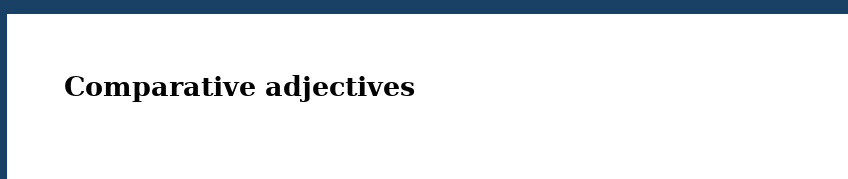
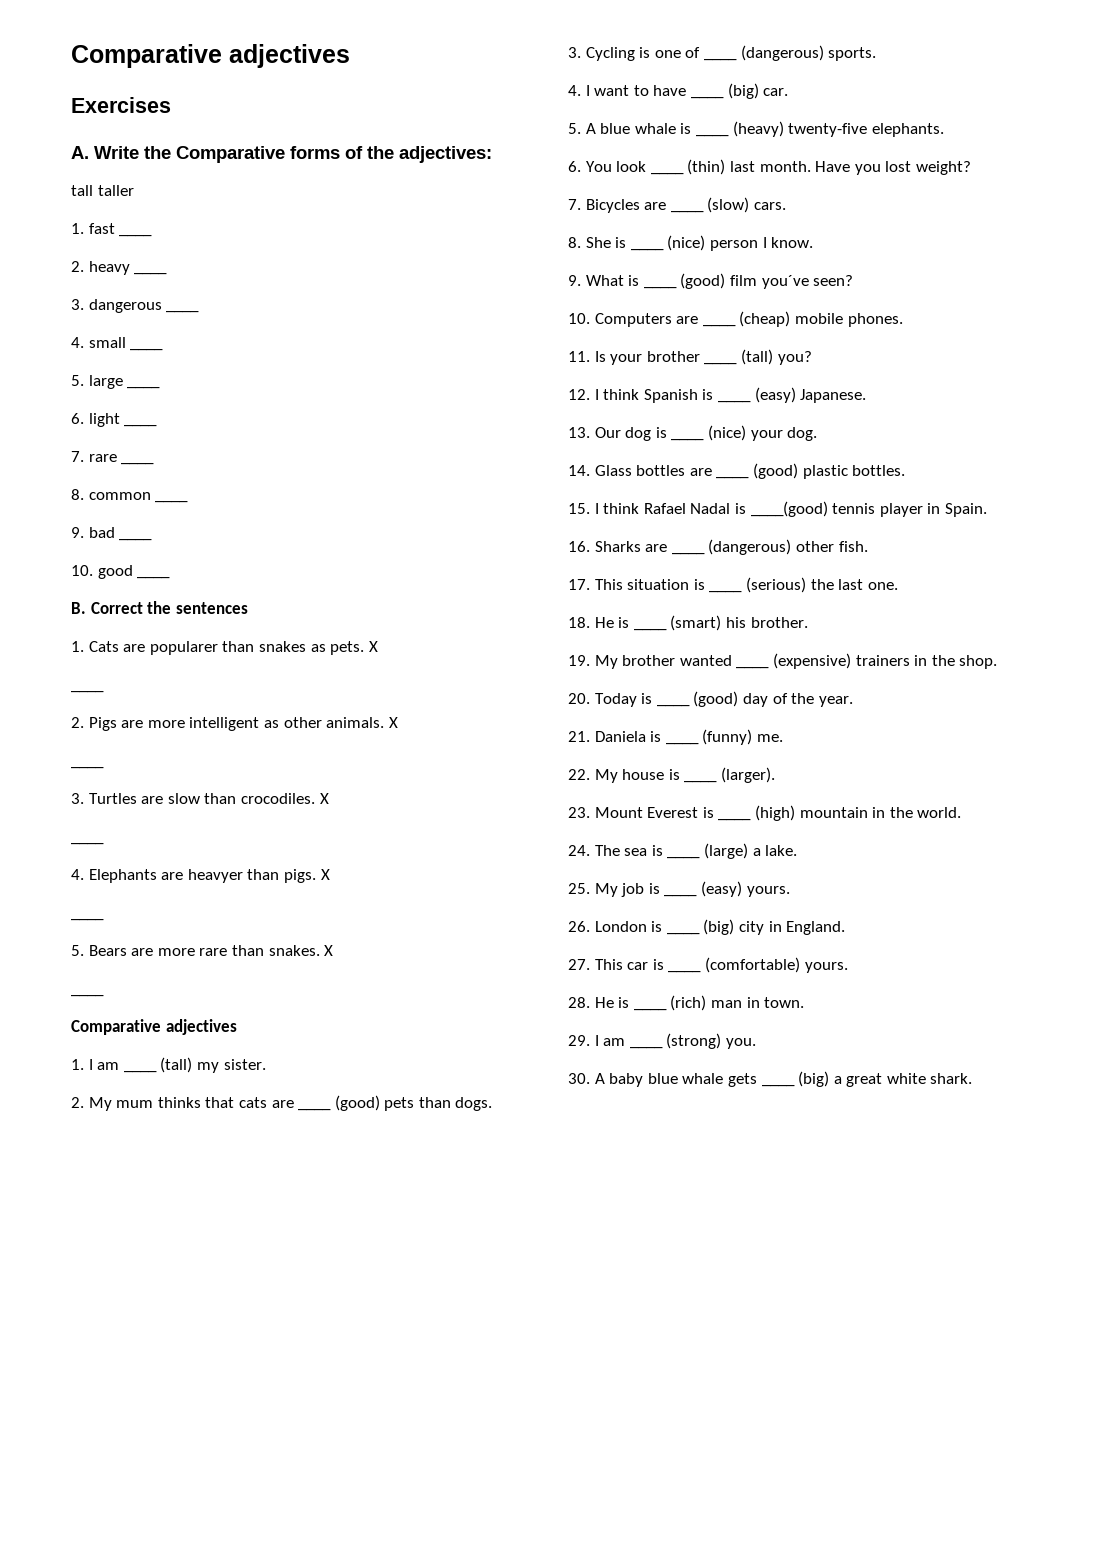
[64,75,415,102] Comparative adjectives -> [71,44,350,68] [71,97,171,113] [71,146,492,163] [71,185,134,196] [71,223,115,234] [119,234,153,237] [71,261,168,275] [71,299,200,313] [71,337,126,348] [130,348,164,351] [71,375,161,389] [71,413,158,427] [71,451,117,462] [121,462,155,465] [71,489,151,500] [155,500,189,503] [71,527,115,538] [119,538,153,541] [71,565,171,579] [71,601,248,614] [71,641,378,655] [71,690,104,693] [71,717,398,731] [71,766,104,769] [71,793,329,804] [71,842,104,845] [71,869,330,883] [71,918,104,921] [71,945,334,956] [71,994,104,997] [71,1019,237,1035] [71,1059,120,1070] [123,1057,266,1073] [71,1097,294,1111] [298,1095,493,1111] [568,47,701,61] [703,45,877,61] [568,85,687,96] [690,83,789,99] [568,123,692,134] [695,121,944,137] [568,161,647,172] [650,159,971,175] [568,199,667,213] [670,197,786,213] [568,237,627,248] [630,235,814,251] [568,275,640,286] [643,273,854,289] [568,313,699,327] [702,311,903,327] [568,351,700,365] [704,349,812,365] [568,389,714,403] [717,387,867,403] [568,427,667,441] [671,425,818,441] [568,465,712,476] [716,463,906,479] [568,501,987,517] [568,541,668,552] [671,539,868,555] [568,579,705,590] [709,577,898,593] [568,617,630,628] [633,615,808,631] [568,655,732,669] [736,653,998,669] [568,693,653,707] [656,691,853,707] [568,731,662,742] [665,729,783,745] [568,769,680,783] [684,767,775,783] [568,807,714,818] [718,805,962,821] [568,845,663,856] [667,843,798,859] [568,883,660,897] [664,881,790,897] [568,921,663,932] [666,919,846,935] [568,959,664,970] [668,957,848,973] [568,997,630,1008] [633,995,805,1011] [568,1035,626,1046] [629,1033,756,1049] [568,1071,973,1087] Comparative adjectives // Exercises // A. Write the Comparative forms of the adjectives: // tall taller // 1. fast ____ // 2. heavy ____ // 3. dangerous ____ // 4. small ____ // 5. large ____ // 6. light ____ // 7. rare ____ // 8. common ____ // 9. bad ____ // 10. good ____ // B. Correct the sentences // 1. Cats are popularer than snakes as pets. X // ____ // 2. Pigs are more intelligent as other animals. X // ____ // 3. Turtles are slow than crocodiles. X // ____ // 4. Elephants are heavyer than pigs. X // ____ // 5. Bears are more rare than snakes. X // ____ // Comparative adjectives // 1. I am ____ (tall) my sister. // 2. My mum thinks that cats are ____ (good) pets than dogs. // 3. Cycling is one of ____ (dangerous) sports. // 4. I want to have ____ (big) car. // 5. A blue whale is ____ (heavy) twenty-five elephants. // 6. You look ____ (thin) last month. Have you lost weight? // 7. Bicycles are ____ (slow) cars. // 8. She is ____ (nice) person I know. // 9. What is ____ (good) film you´ve seen? // 10. Computers are ____ (cheap) mobile phones. // 11. Is your brother ____ (tall) you? // 12. I think Spanish is ____ (easy) Japanese. // 13. Our dog is ____ (nice) your dog. // 14. Glass bottles are ____ (good) plastic bottles. // 15. I think Rafael Nadal is ____(good) tennis player in Spain. // 16. Sharks are ____ (dangerous) other fish. // 17. This situation is ____ (serious) the last one. // 18. He is ____ (smart) his brother. // 19. My brother wanted ____ (expensive) trainers in the shop. // 20. Today is ____ (good) day of the year. // 21. Daniela is ____ (funny) me. // 22. My house is ____ (larger). // 23. Mount Everest is ____ (high) mountain in the world. // 24. The sea is ____ (large) a lake. // 25. My job is ____ (easy) yours. // 26. London is ____ (big) city in England. // 27. This car is ____ (comfortable) yours. // 28. He is ____ (rich) man in town. // 29. I am ____ (strong) you. // 30. A baby blue whale gets ____ (big) a great white shark.

